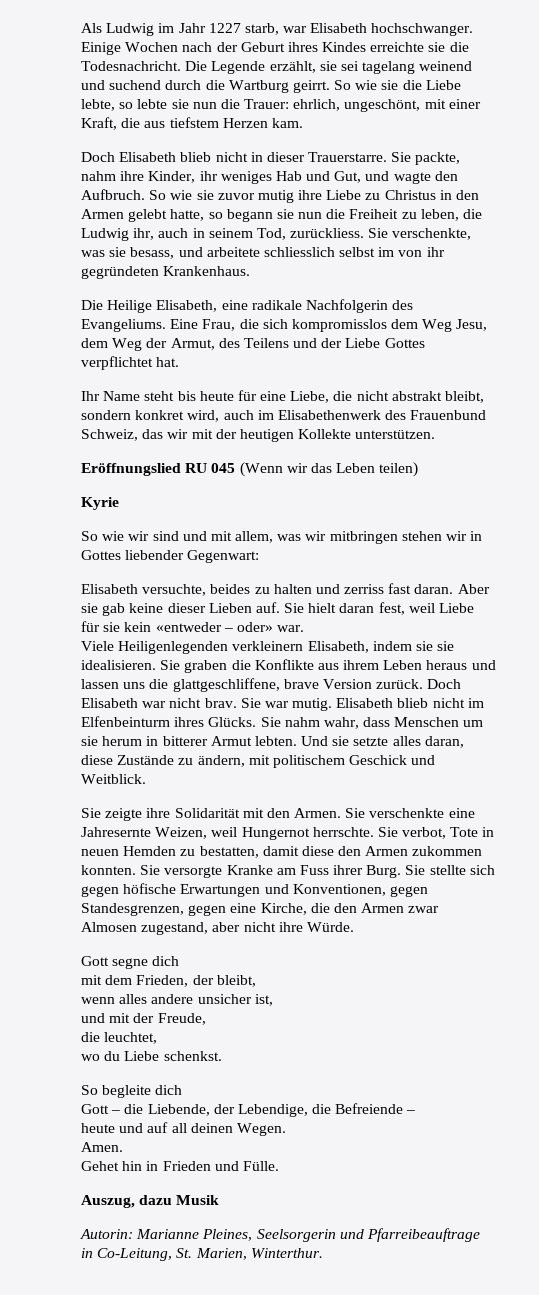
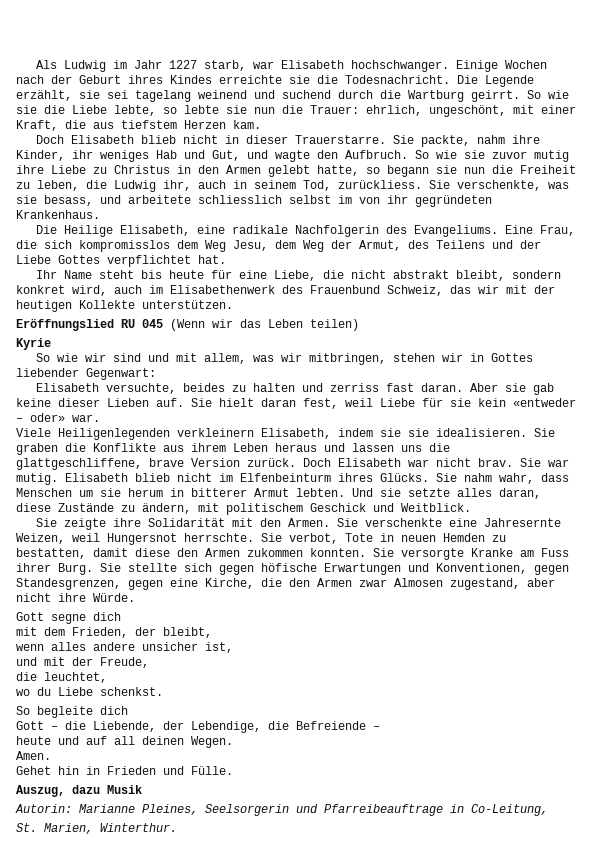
[329,531,398,544] mitbringen -> [308,353,386,365] mitbringen,
[241,827,310,840] Hungernot -> [107,533,177,545] Hungersnot
(173, 1254) none -> (548, 810) //

